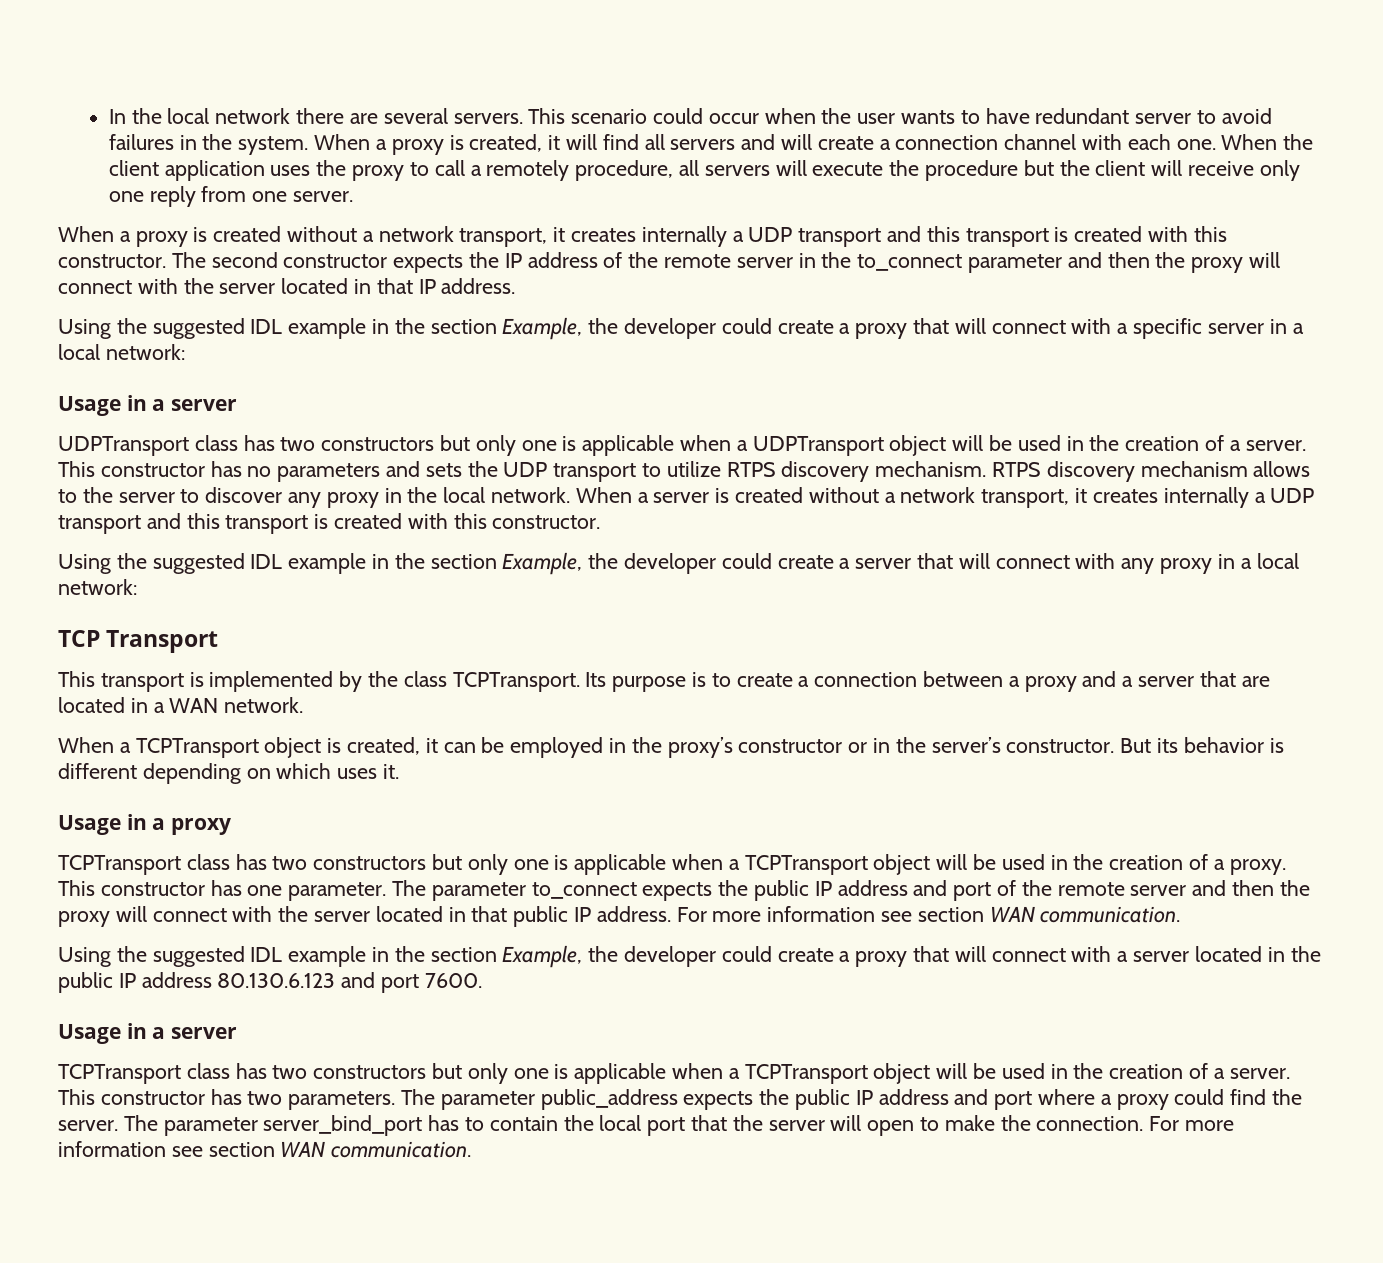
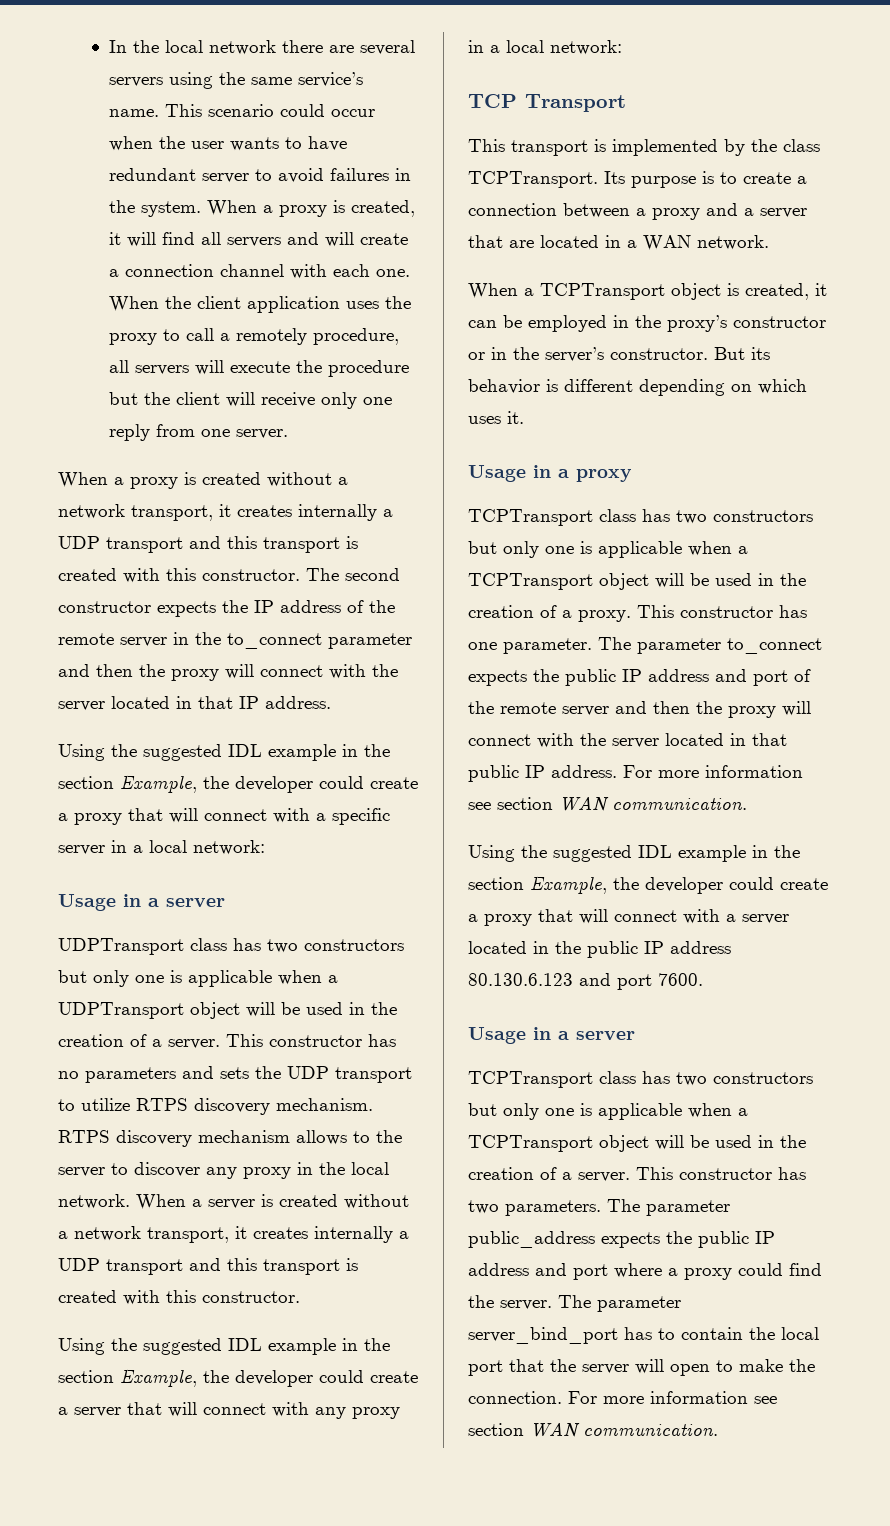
[453,113,523,124] servers. -> [109,72,364,89] [109,109,160,117] servers using the same service’s name.

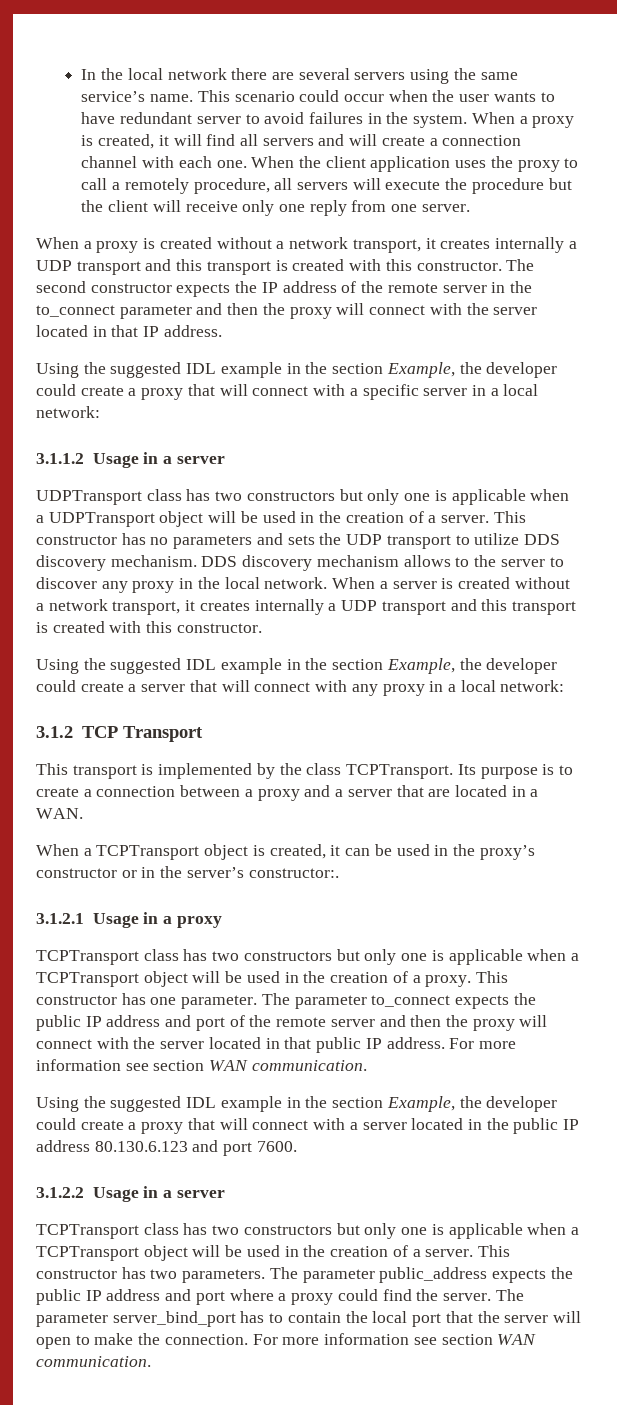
(265, 847) none -> [36,453,84,464] 3.1.1.2
[136,1098,188,1111] RTPS -> [523,534,560,545] DDS
[58,1130,110,1143] RTPS -> [201,556,238,567] DDS
(622, 47) none -> [36,726,73,738] 3.1.2
[643,235,769,251] WAN network. -> [36,808,83,819] WAN.
[528,315,607,332] employed -> [396,844,430,856] used
[610,347,770,360] [468,379,807,396] [468,411,524,424] constructor. But its behavior is different depending on which uses it. // -> [248,868,339,878] [36,913,84,924] constructor:. // 3.1.2.1
(703, 979) none -> [36,1187,84,1198] 3.1.2.2

